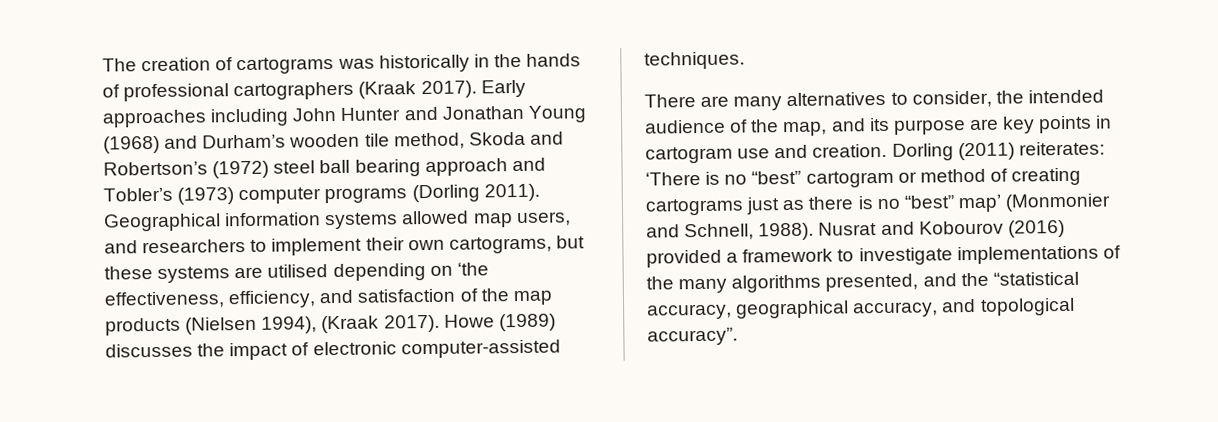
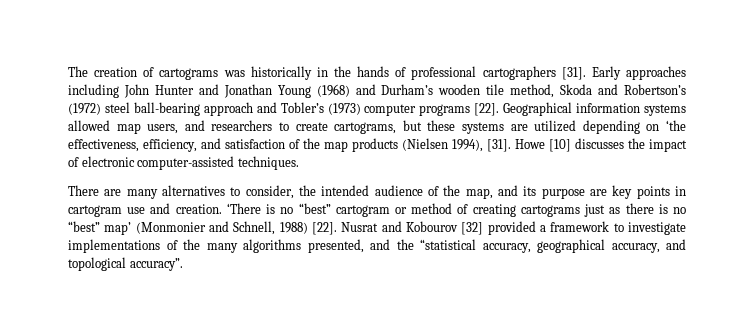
[358,80,477,99] (Kraak 2017). -> [561,67,586,80] [31].
[319,159,421,177] ball bearing -> [133,102,200,116] ball-bearing
[411,183,540,203] (Dorling 2011). -> [474,103,500,116] [22].
[271,237,445,256] implement their own -> [295,122,328,131] create
[267,264,329,278] utilised -> [534,120,577,132] utilized
[321,313,556,334] (Kraak 2017). Howe (1989) -> [487,139,571,152] [31]. Howe [10]
[891,141,1105,161] Dorling (2011) reiterates: -> (222, 209) none
[758,222,815,241] 1988). -> [279,222,338,235] 1988) [22].
[1007,219,1065,238] (2016) -> [461,222,484,235] [32]

